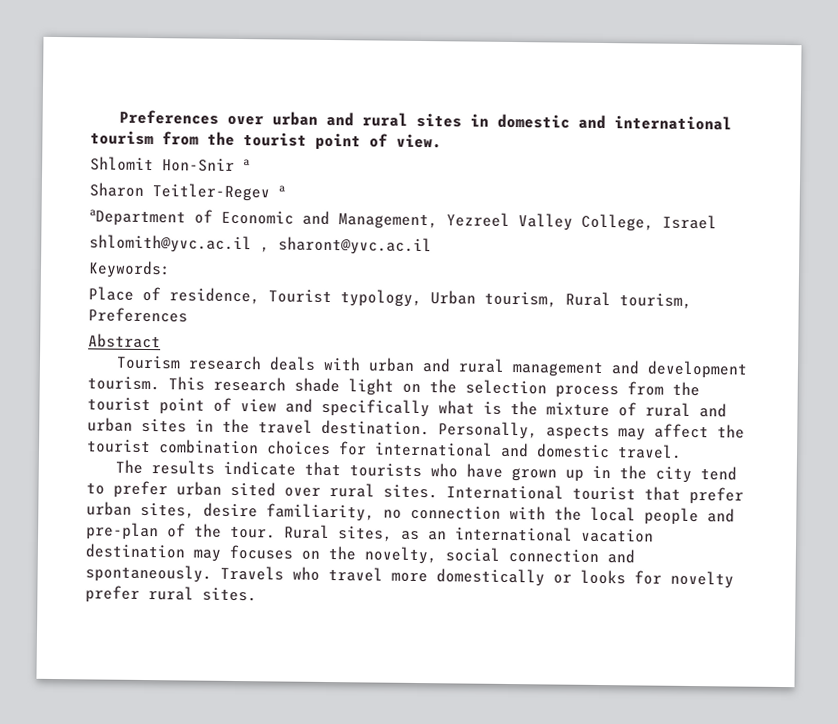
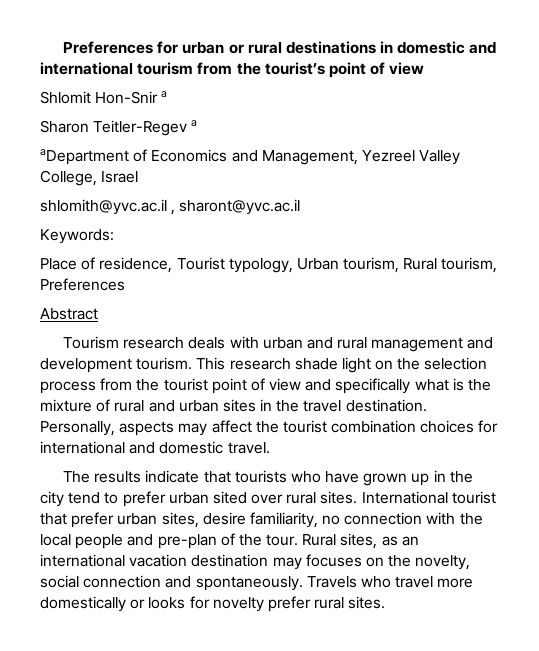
[119,109,463,128] Preferences over urban and rural sites -> [62,41,376,54] Preferences for urban or rural destinations
[243,132,442,151] tourist point of view. -> [264,62,425,78] tourist’s point of view
[221,210,294,225] Economic -> [151,149,228,162] Economics

